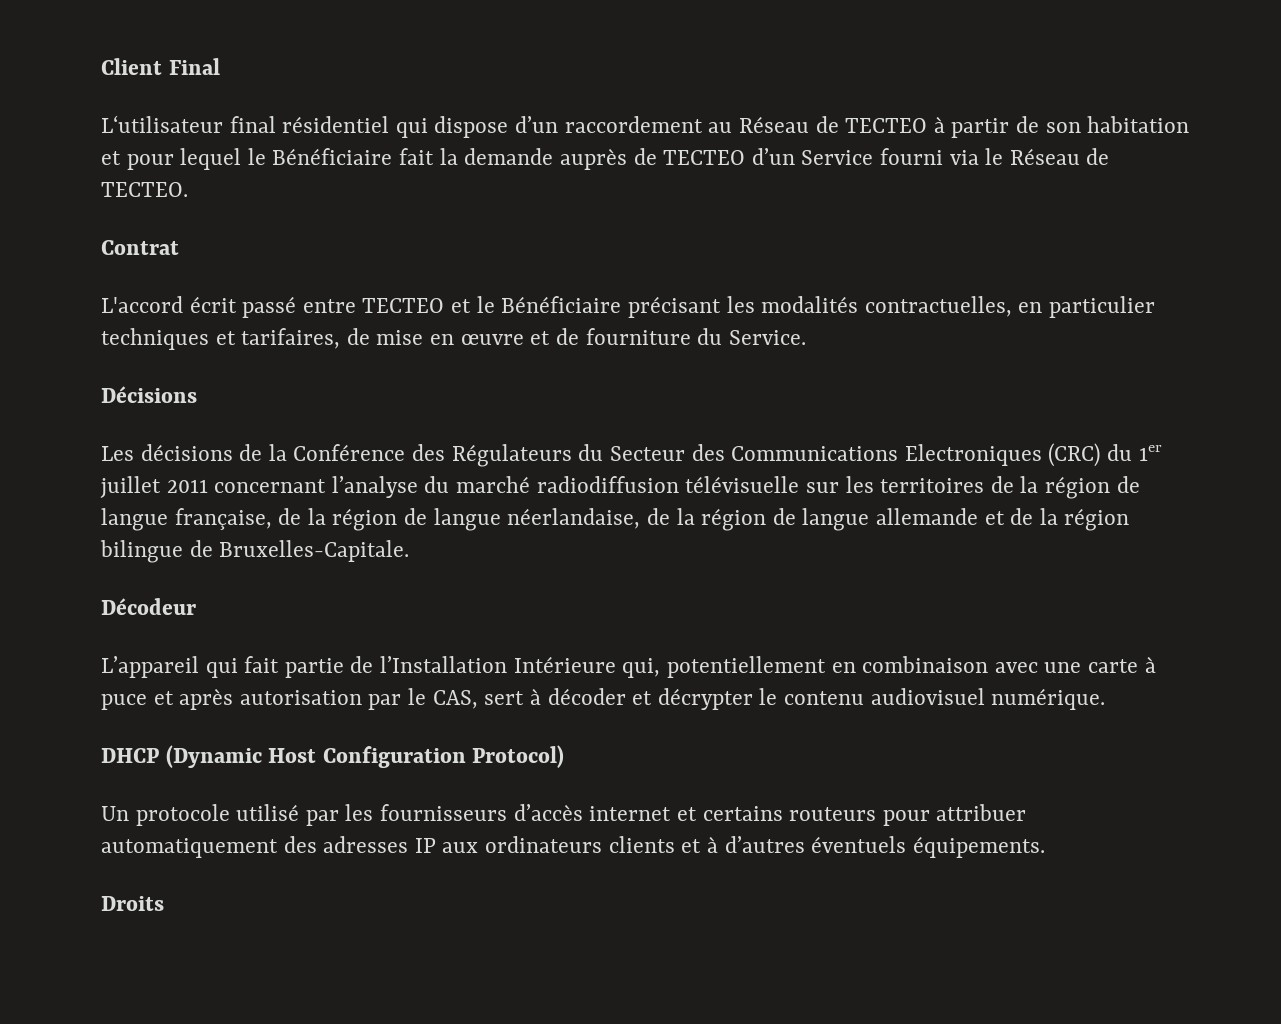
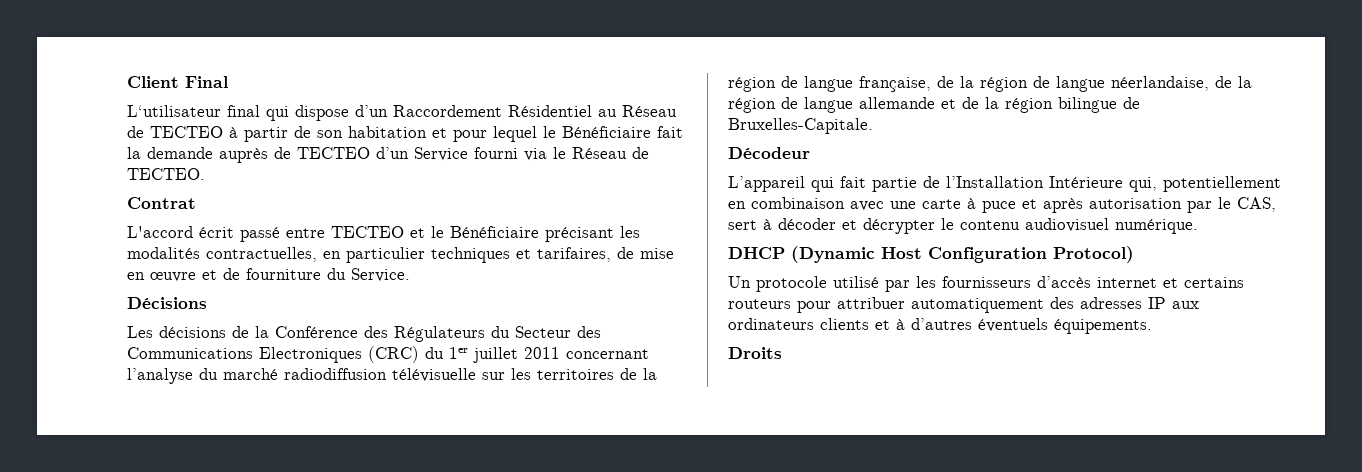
[282,116,390,133] résidentiel -> (260, 111) none
[564,116,703,133] raccordement -> [393,105,592,117] Raccordement Résidentiel

